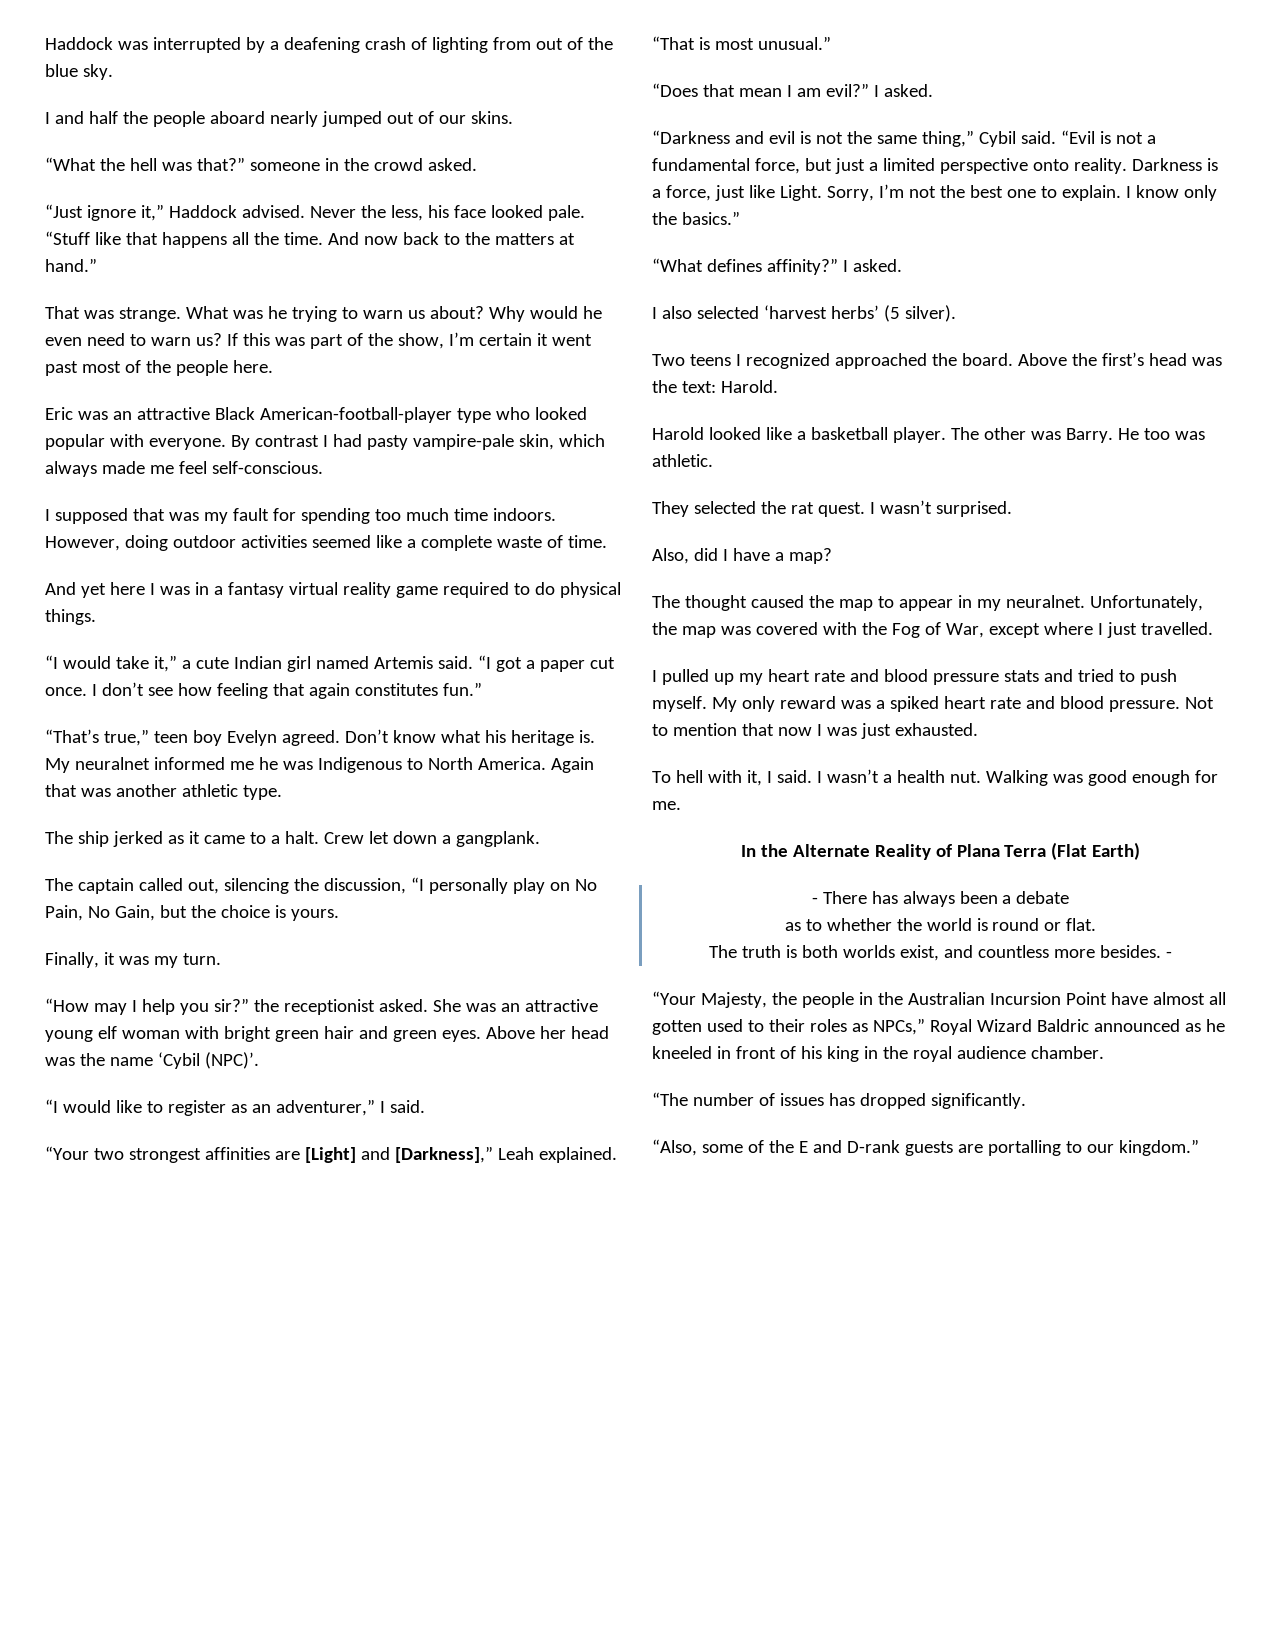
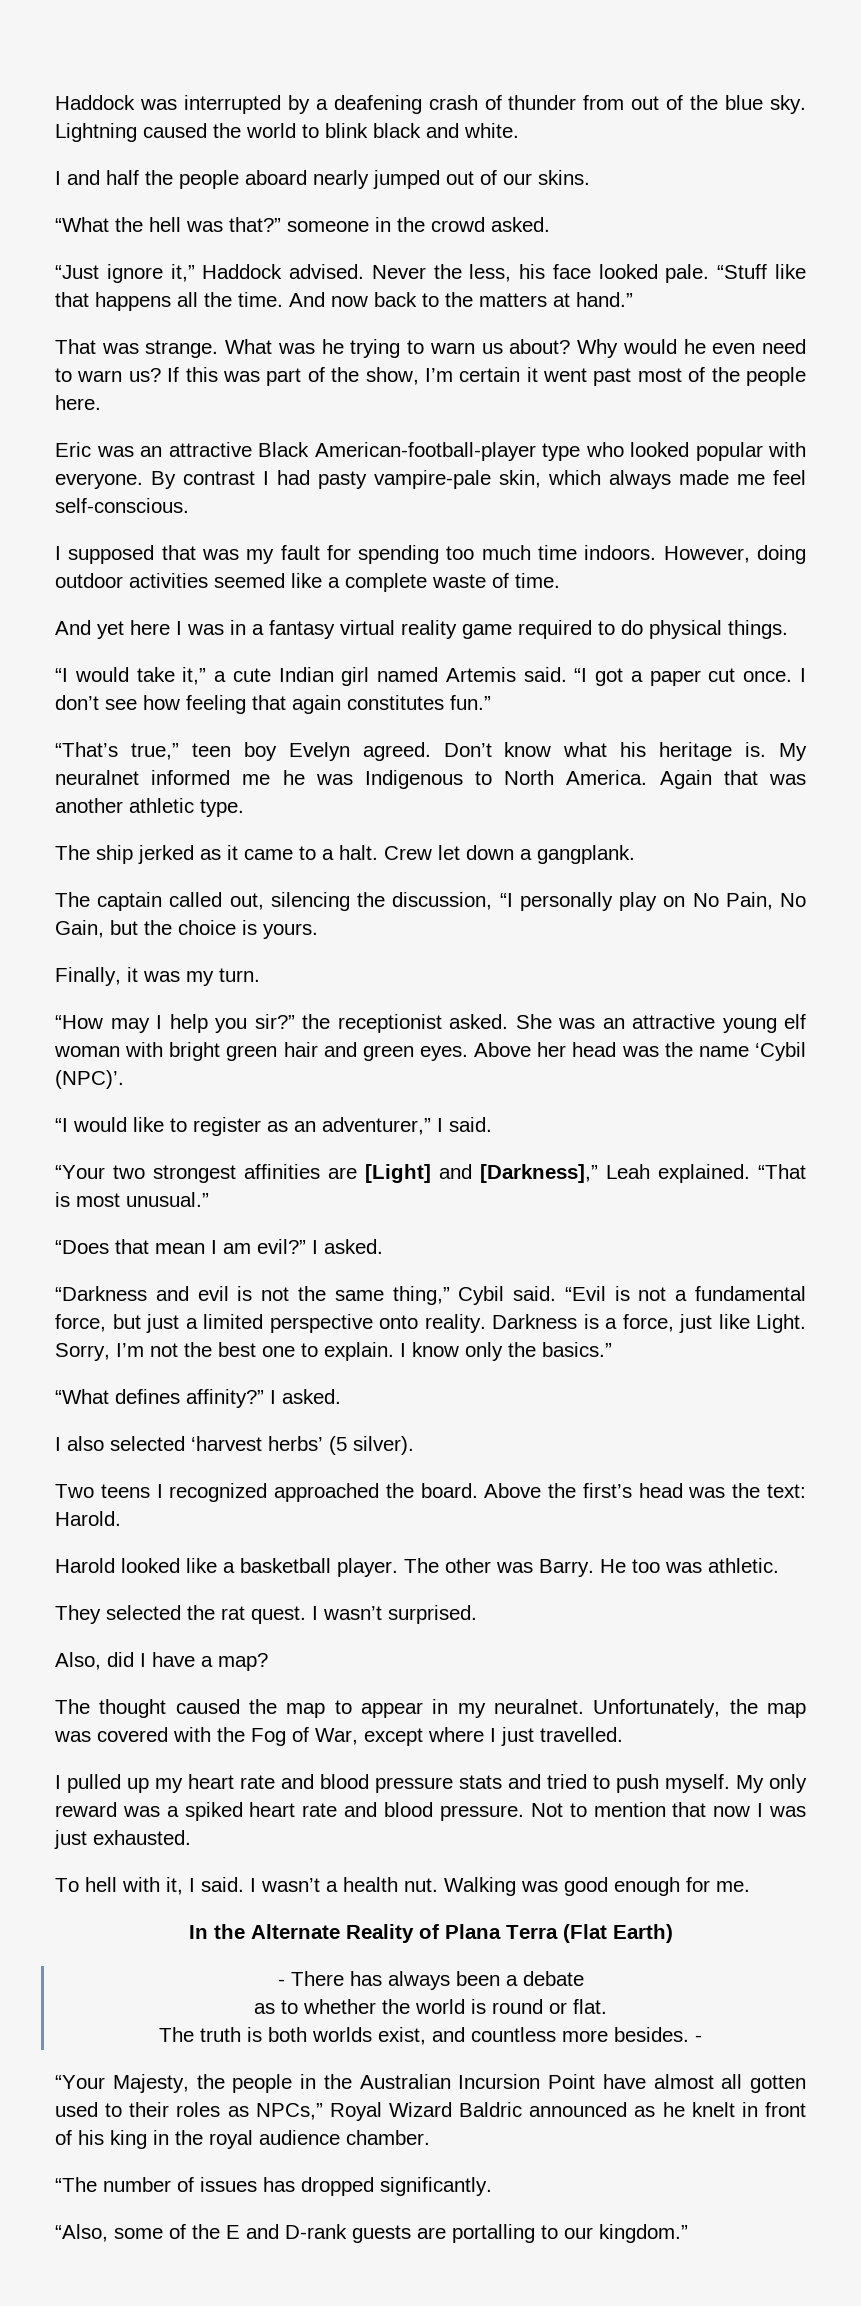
[431,37,488,53] lighting -> [508,95,577,110] thunder
(113, 72) none -> [55,123,519,142] Lightning caused the world to blink black and white.
[652,1046,712,1059] kneeled -> [691,2102,735,2117] knelt

